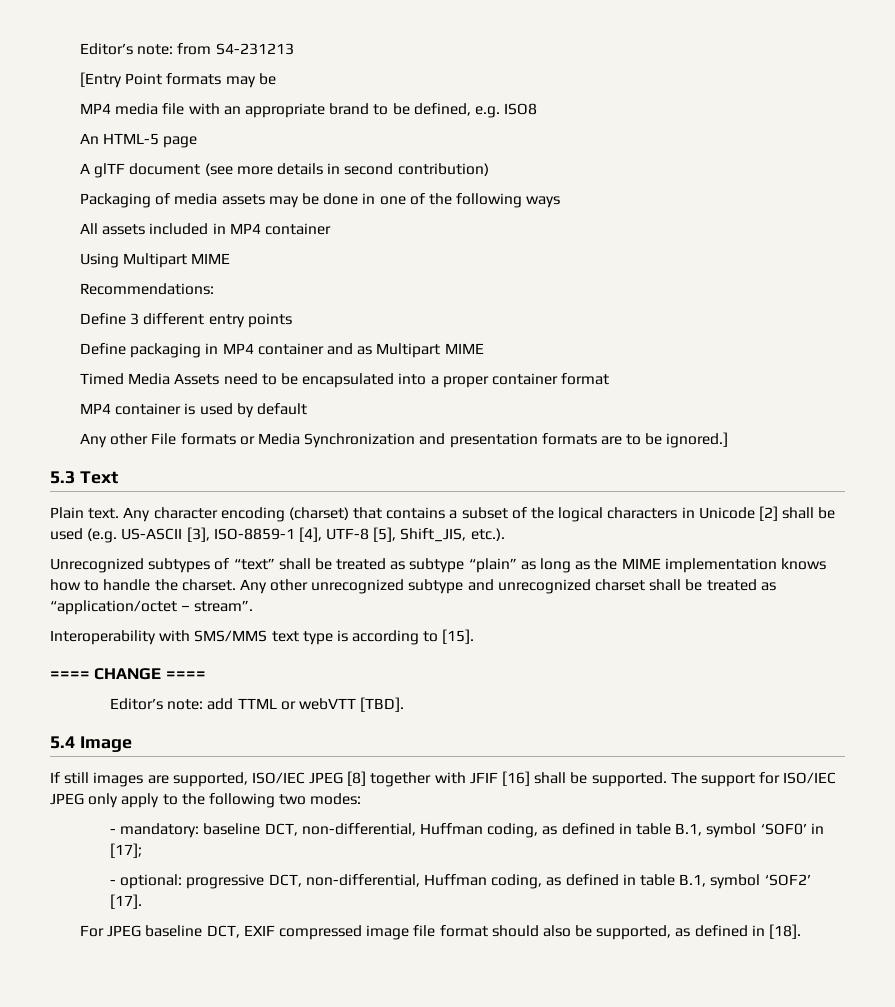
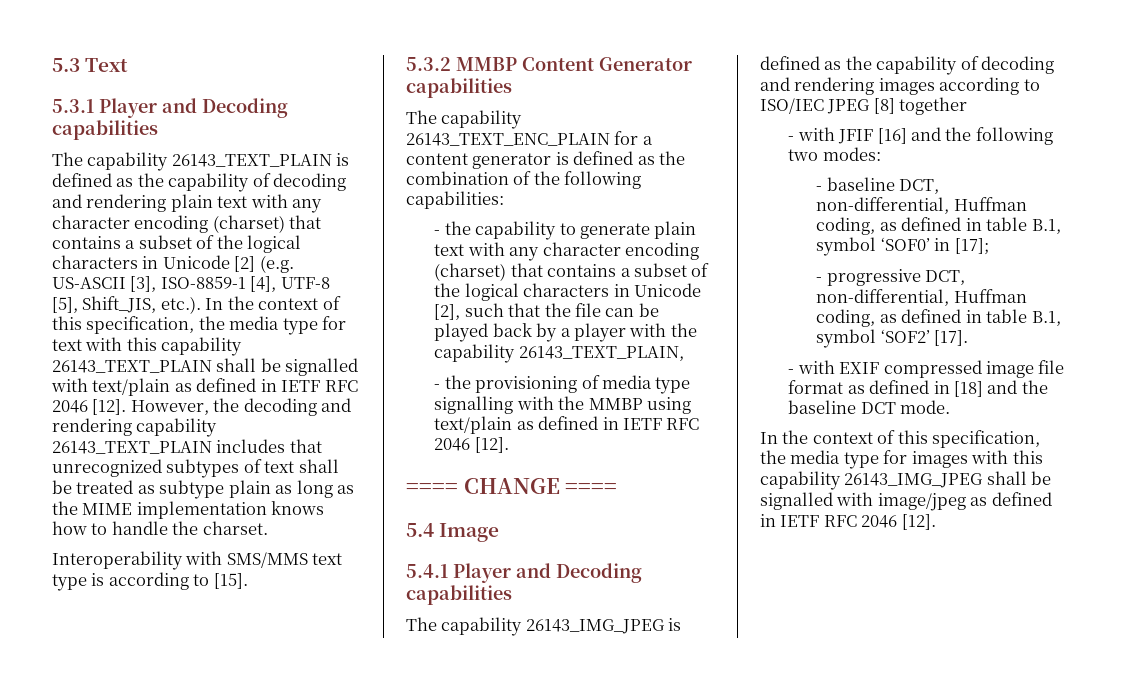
[80,43,294,55] [80,72,276,88] [80,103,538,118] [80,133,198,148] [80,163,489,178] [80,193,561,208] [80,223,331,235] [80,253,231,268] [80,283,215,295] [80,313,292,328] [80,343,484,358] [80,373,610,388] [80,403,307,418] [80,432,729,448] [50,471,118,484] [50,507,151,522] Editor’s note: from S4-231213 // [Entry Point formats may be // MP4 media file with an appropriate brand to be defined, e.g. ISO8 // An HTML-5 page // A glTF document (see more details in second contribution) // Packaging of media assets may be done in one of the following ways // All assets included in MP4 container // Using Multipart MIME // Recommendations: // Define 3 different entry points // Define packaging in MP4 container and as Multipart MIME // Timed Media Assets need to be encapsulated into a proper container format // MP4 container is used by default // Any other File formats or Media Synchronization and presentation formats are to be ignored.] // 5.3 Text // Plain text. Any -> [52,58,129,72] [52,98,288,118] [52,120,158,140] [52,152,350,171] [52,173,347,192] [52,194,323,213] 5.3 Text // 5.3.1 Player and Decoding capabilities // The capability 26143_TEXT_PLAIN is defined as the capability of decoding and rendering plain text with any
[782,507,836,519] [50,528,83,540] shall be used -> (256, 264) none
[50,558,144,573] // Unrecognized -> [205,296,341,310] [52,316,347,335] [52,337,243,356] [52,358,359,376] [51,378,358,396] [52,398,352,416] [52,418,218,437] [52,439,322,454] [52,459,162,477] In the context of this specification, the media type for text with this capability 26143_TEXT_PLAIN shall be signalled with text/plain as defined in IETF RFC 2046 [12]. However, the decoding and rendering capability 26143_TEXT_PLAIN includes that unrecognized
[233,558,275,570] “text” -> [264,461,295,473] text
[468,558,517,573] “plain” -> [228,480,271,498] plain
[239,579,776,594] [50,600,254,615] Any other unrecognized subtype and unrecognized charset shall be treated as “application/octet – stream”. -> (268, 528) none
[50,668,206,680] [110,697,405,712] [50,736,132,752] [50,772,248,787] ==== CHANGE ==== // Editor’s note: add TTML or webVTT [TBD]. // 5.4 Image // If still images are supported, -> [406,57,692,71] [406,78,512,98] [406,110,523,129] [406,131,653,146] [406,151,686,169] [406,171,642,189] [406,191,504,209] [434,221,697,240] [434,242,699,261] [434,263,710,281] [434,283,701,301] [434,303,659,320] [434,323,697,342] [434,344,684,363] [434,375,691,394] [434,396,691,414] [434,416,700,434] [434,437,509,453] [406,478,618,494] [406,523,500,542] [406,563,642,583] [406,585,512,605] [406,617,682,636] [760,56,1055,75] [760,77,1040,95] 5.3.2 MMBP Content Generator capabilities // The capability 26143_TEXT_ENC_PLAIN for a content generator is defined as the combination of the following capabilities: // - the capability to generate plain text with any character encoding (charset) that contains a subset of the logical characters in Unicode [2], such that the file can be played back by a player with the capability 26143_TEXT_PLAIN, // - the provisioning of media type signalling with the MMBP using text/plain as defined in IETF RFC 2046 [12]. // ==== CHANGE ==== // 5.4 Image // 5.4.1 Player and Decoding capabilities // The capability 26143_IMG_JPEG is defined as the capability of decoding and rendering images according to
(432, 779) none -> [788,136,795,141] // -
[534,772,837,787] [50,793,178,808] shall be supported. The support for ISO/IEC JPEG only apply to -> [910,127,941,141] and
[120,823,200,838] mandatory: -> (823, 188) none
[120,874,183,889] optional: -> (823, 279) none
[80,925,240,938] For JPEG baseline DCT, -> [788,360,835,374] - with
[491,924,802,940] should also be supported, as defined in [18]. -> [847,380,1048,397] [788,400,951,414] [760,430,1041,448] [760,450,1043,469] [760,471,1052,490] [760,492,1052,511] [760,514,936,530] as defined in [18] and the baseline DCT mode. // In the context of this specification, the media type for images with this capability 26143_IMG_JPEG shall be signalled with image/jpeg as defined in IETF RFC 2046 [12].

